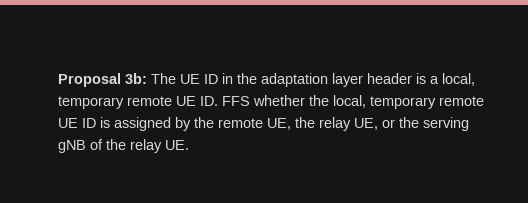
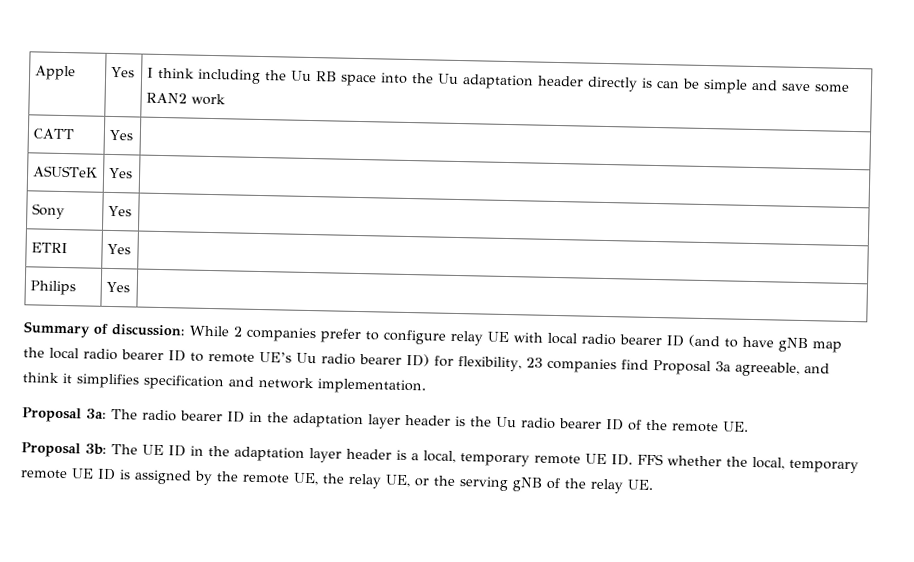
(58, 80) none -> [33,65,76,81] [110,66,135,78] [146,67,850,94] [145,92,226,106] [32,128,74,140] [108,129,133,141] [32,165,98,178] [108,167,133,179] [31,203,65,220] [107,205,132,217] [30,242,68,254] [106,243,131,255] [29,280,76,296] [105,281,130,293] [23,321,842,353] [23,347,830,377] [22,372,426,395] [22,407,749,433] Apple | Yes | I think including the Uu RB space into the Uu adaptation header directly is can be simple and save some RAN2 work // CATT | Yes | // ASUSTeK | Yes | // Sony | Yes | // ETRI | Yes | // Philips | Yes | // Summary of discussion: While 2 companies prefer to configure relay UE with local radio bearer ID (and to have gNB map the local radio bearer ID to remote UE’s Uu radio bearer ID) for flexibility, 23 companies find Proposal 3a agreeable, and think it simplifies specification and network implementation. // Proposal 3a: The radio bearer ID in the adaptation layer header is the Uu radio bearer ID of the remote UE. //

